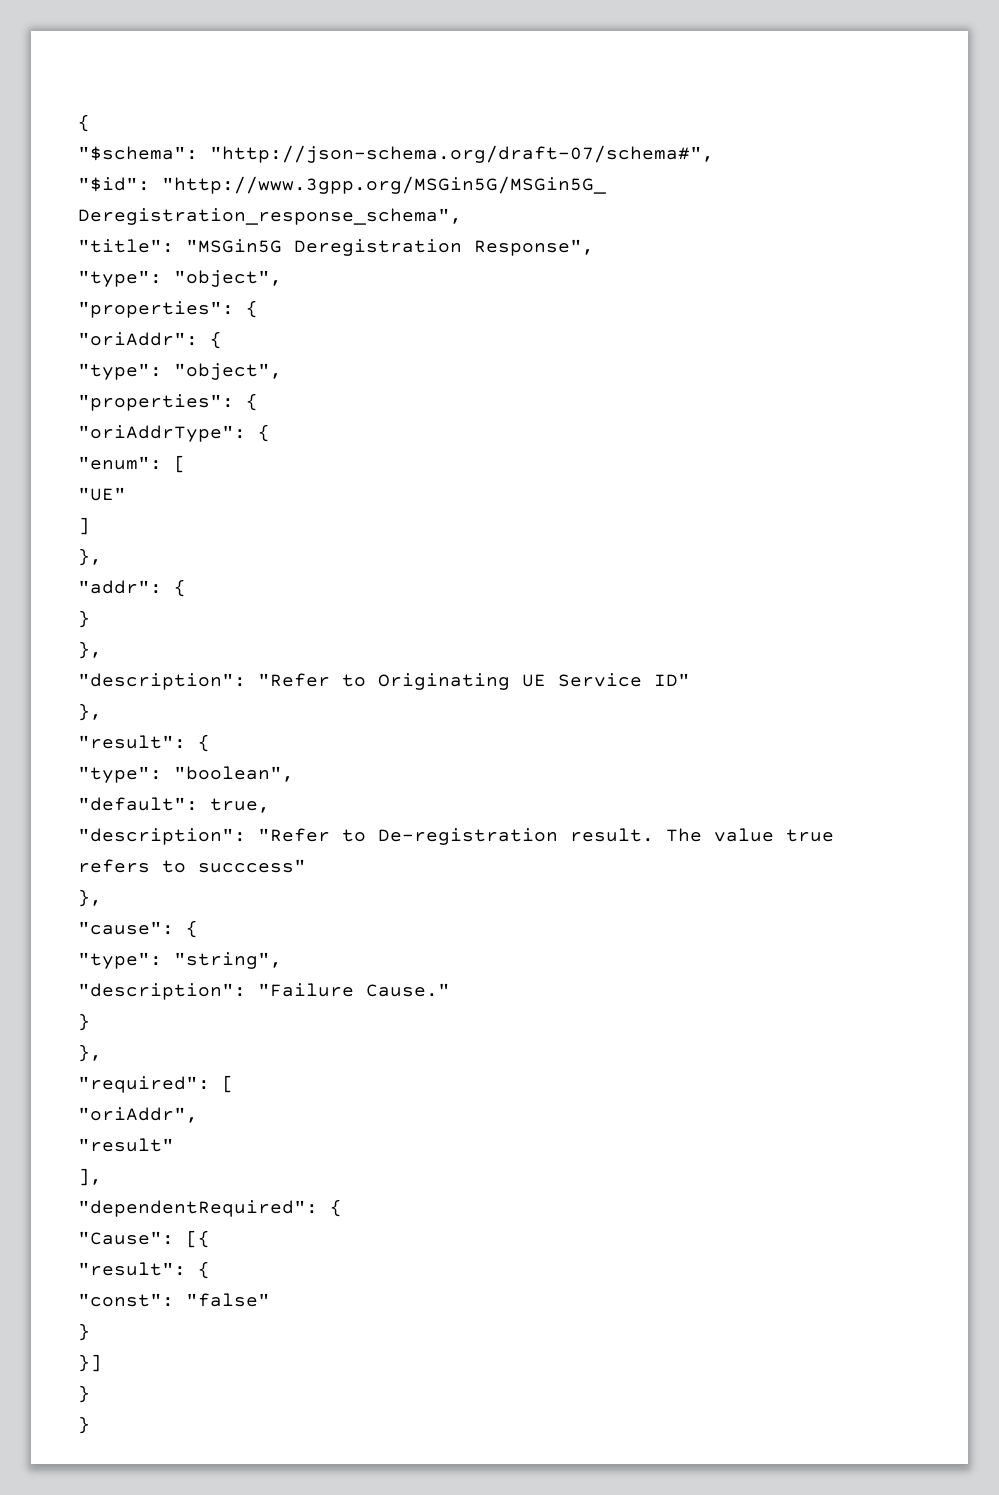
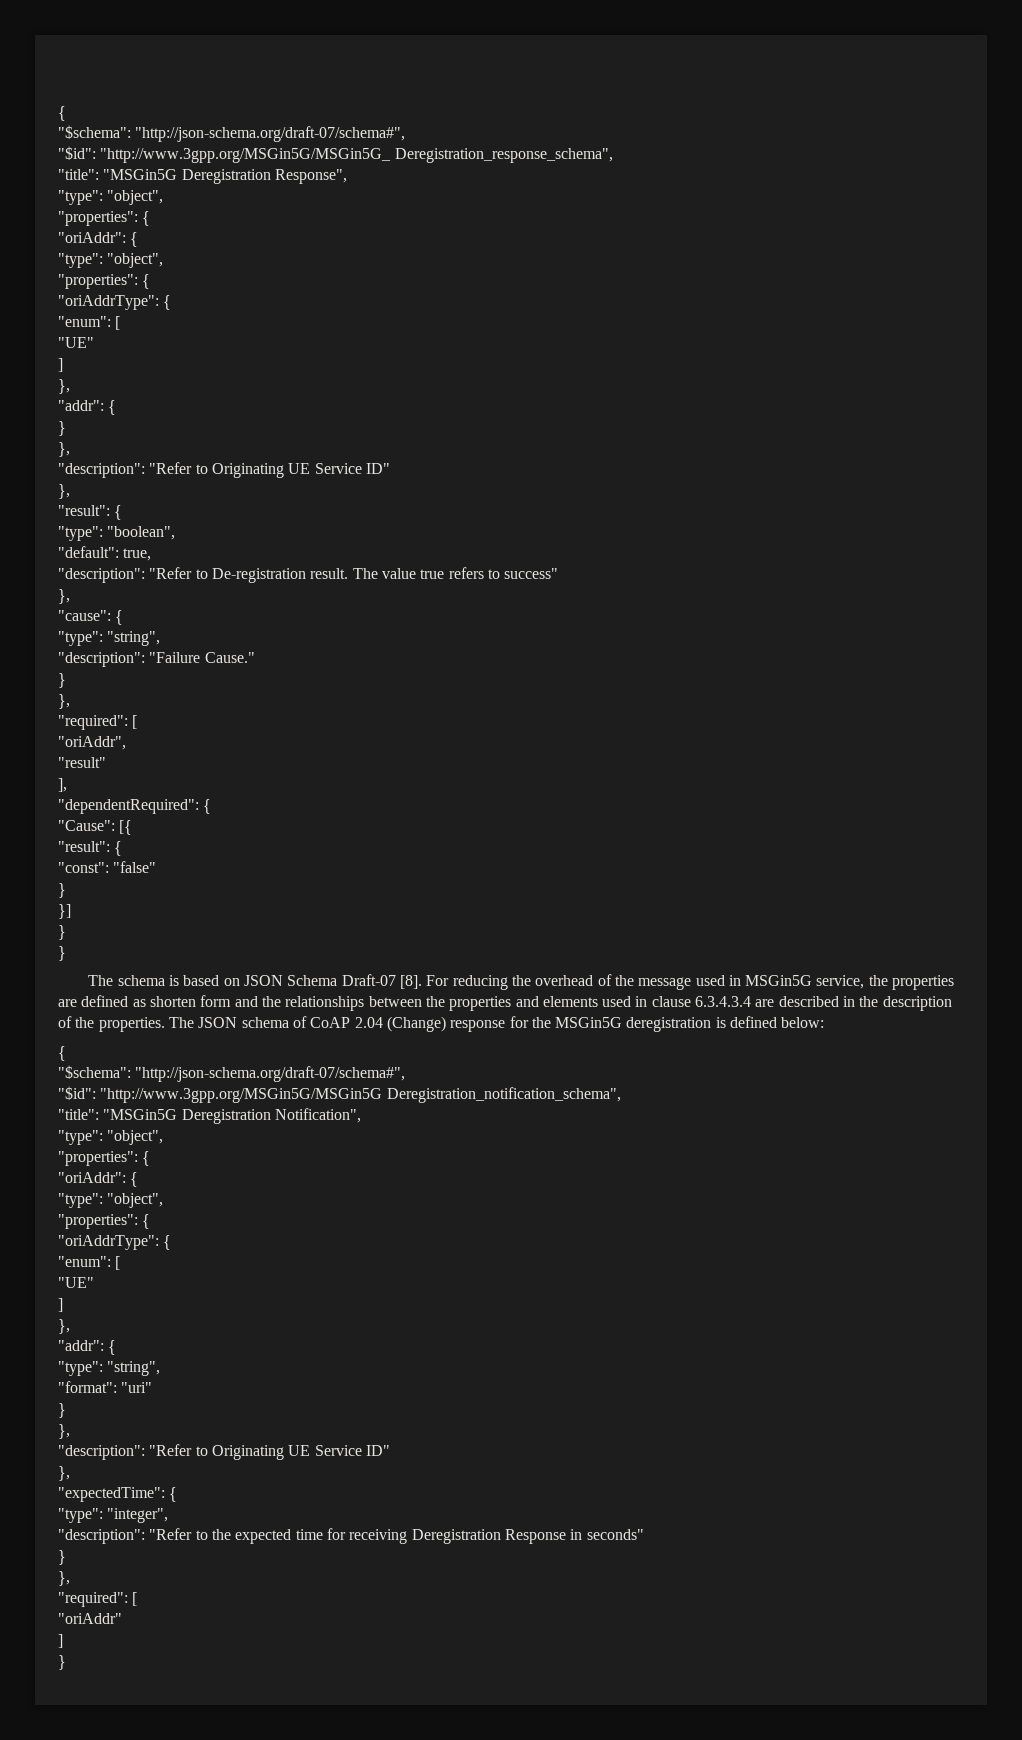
[198,859,306,873] succcess" -> [504,568,559,579] success"
(90, 1425) none -> [88,974,955,990] [58,995,952,1011] [58,1016,825,1032] [58,1046,66,1061] [58,1065,406,1082] [58,1086,621,1103] [58,1108,361,1124] [58,1130,164,1145] [58,1151,151,1166] [58,1172,139,1187] [58,1193,164,1208] [58,1214,151,1229] [58,1235,172,1250] [58,1256,121,1270] [58,1277,94,1288] [58,1298,63,1312] [58,1319,70,1334] [58,1340,117,1355] [58,1361,161,1376] [58,1381,153,1393] [58,1403,66,1418] [58,1424,70,1439] [58,1444,390,1460] [58,1466,70,1481] [58,1487,178,1502] [58,1508,169,1523] [58,1528,644,1544] [58,1550,66,1565] [58,1571,70,1586] [58,1592,138,1607] [58,1613,122,1624] [58,1634,63,1648] [58,1655,66,1670] // The schema is based on JSON Schema Draft-07 [8]. For reducing the overhead of the message used in MSGin5G service, the properties are defined as shorten form and the relationships between the properties and elements used in clause 6.3.4.3.4 are described in the description of the properties. The JSON schema of CoAP 2.04 (Change) response for the MSGin5G deregistration is defined below: // { // "$schema": "http://json-schema.org/draft-07/schema#", // "$id": "http://www.3gpp.org/MSGin5G/MSGin5G Deregistration_notification_schema", // "title": "MSGin5G Deregistration Notification", // "type": "object", // "properties": { // "oriAddr": { // "type": "object", // "properties": { // "oriAddrType": { // "enum": [ // "UE" // ] // }, // "addr": { // "type": "string", // "format": "uri" // } // }, // "description": "Refer to Originating UE Service ID" // }, // "expectedTime": { // "type": "integer", // "description": "Refer to the expected time for receiving Deregistration Response in seconds" // } // }, // "required": [ // "oriAddr" // ] // }

